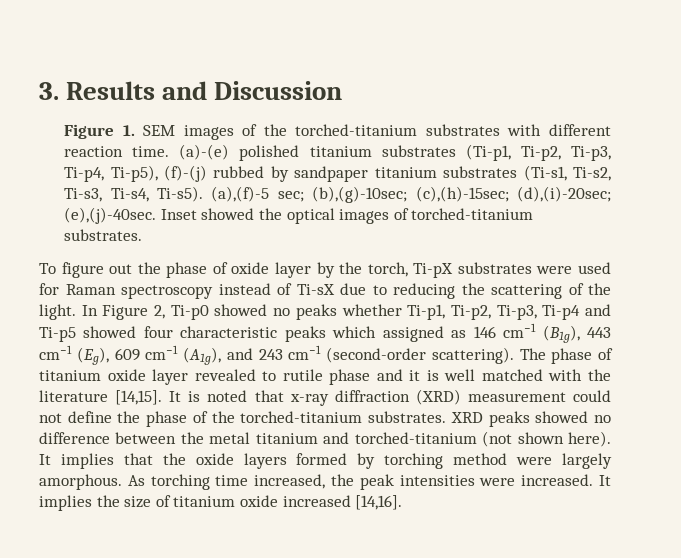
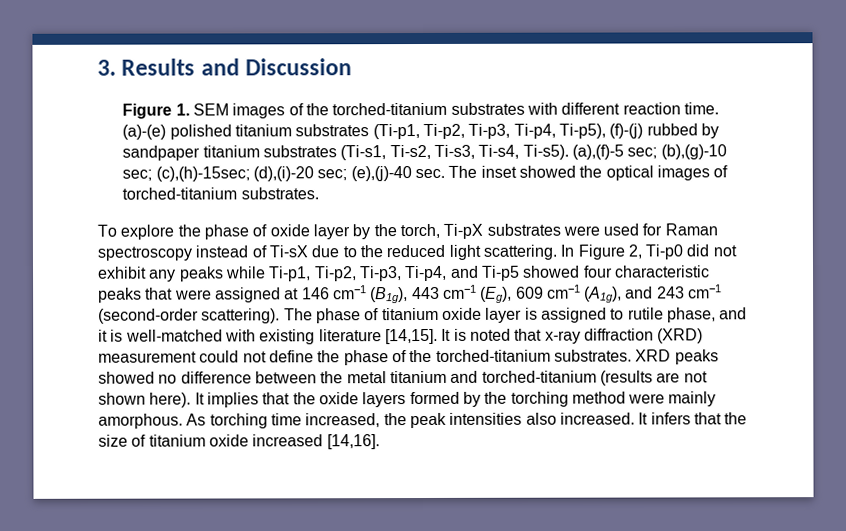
[312,186,611,203] [64,207,197,224] (b),(g)-10sec; (c),(h)-15sec; (d),(i)-20sec; (e),(j)-40sec. Inset -> [660,144,727,160] [122,165,517,182] (b),(g)-10 sec; (c),(h)-15sec; (d),(i)-20 sec; (e),(j)-40 sec. The inset
[61,262,133,278] figure out -> [120,224,175,240] explore
[393,283,611,299] [39,304,402,320] reducing the scattering of the light. In Figure 2, Ti-p0 showed no peaks whether -> [359,244,737,260] [98,266,266,282] the reduced light scattering. In Figure 2, Ti-p0 did not exhibit any peaks while
[542,305,581,320] Ti-p4 -> [405,265,448,282] Ti-p4,
[332,326,467,342] which assigned as -> [145,287,300,303] that were assigned at
[194,369,256,381] revealed -> [524,307,607,323] is assigned
[329,369,371,385] phase -> [666,307,716,323] phase,
[444,369,612,381] well matched with the -> [125,329,316,345] well-matched with existing
[482,431,513,447] (not -> [599,370,708,386] (results are not
(376, 461) none -> [484,391,508,404] the
[562,453,613,469] largely -> [668,391,717,407] mainly
[479,478,516,486] were -> [525,412,557,425] also
[39,495,92,511] implies -> [650,412,722,425] infers that

